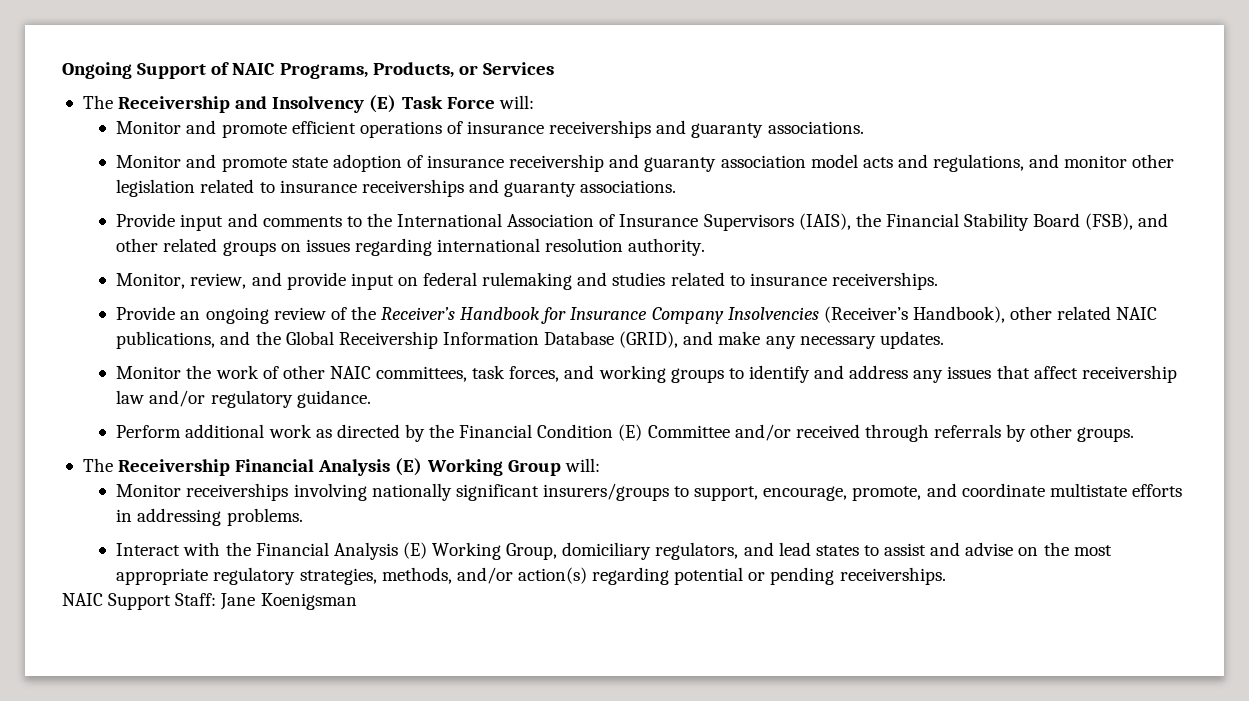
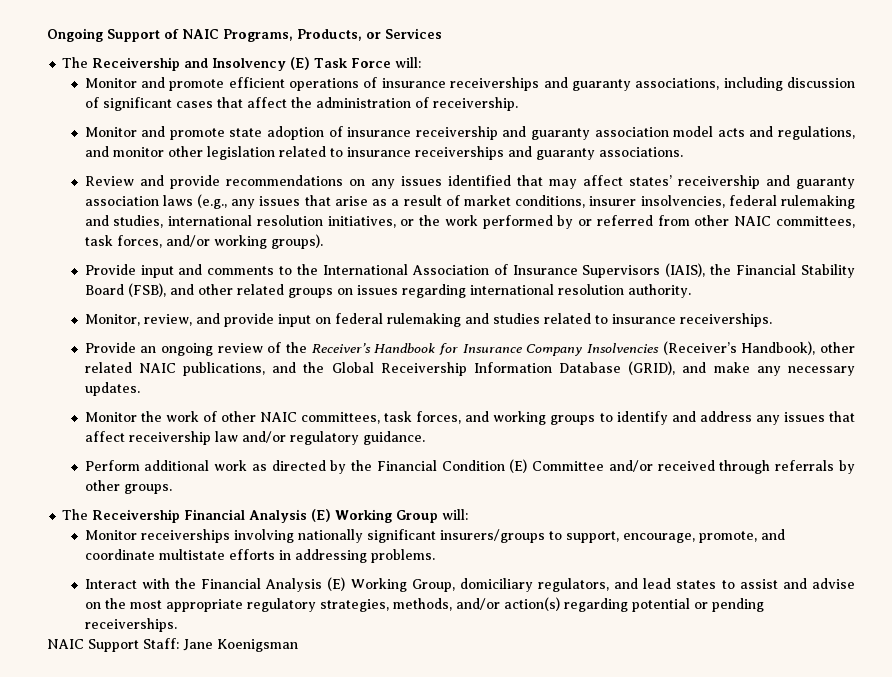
[767,121,864,134] associations. -> [635,77,855,91] [84,97,518,111] associations, including discussion of significant cases that affect the administration of receivership.
(677, 186) none -> [84,175,856,189] [84,194,855,209] [84,215,855,229] [84,234,323,249] // Review and provide recommendations on any issues identified that may affect states’ receivership and guaranty association laws (e.g., any issues that arise as a result of market conditions, insurer insolvencies, federal rulemaking and studies, international resolution initiatives, or the work performed by or referred from other NAIC committees, task forces, and/or working groups).

